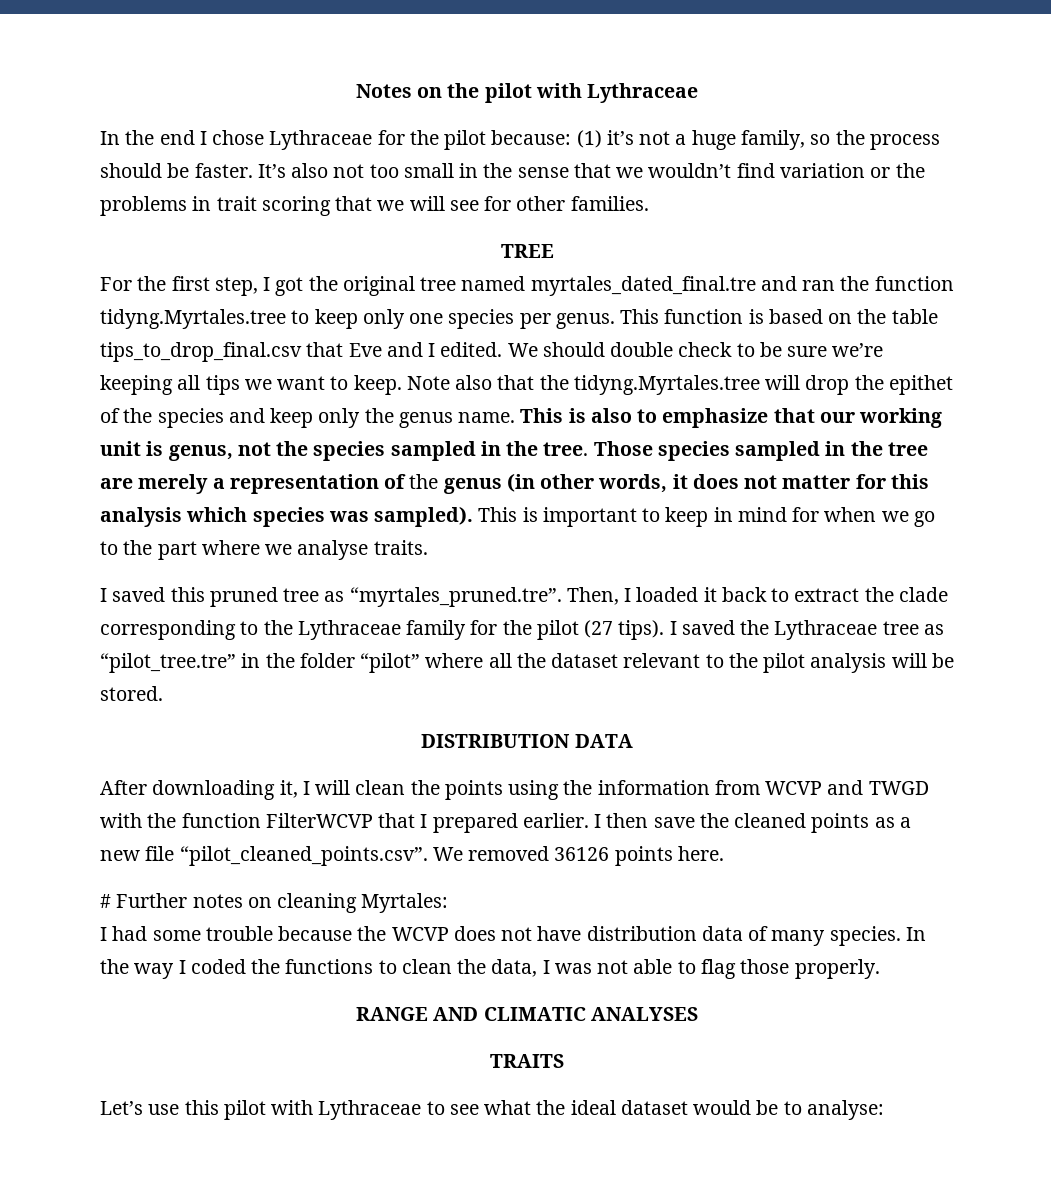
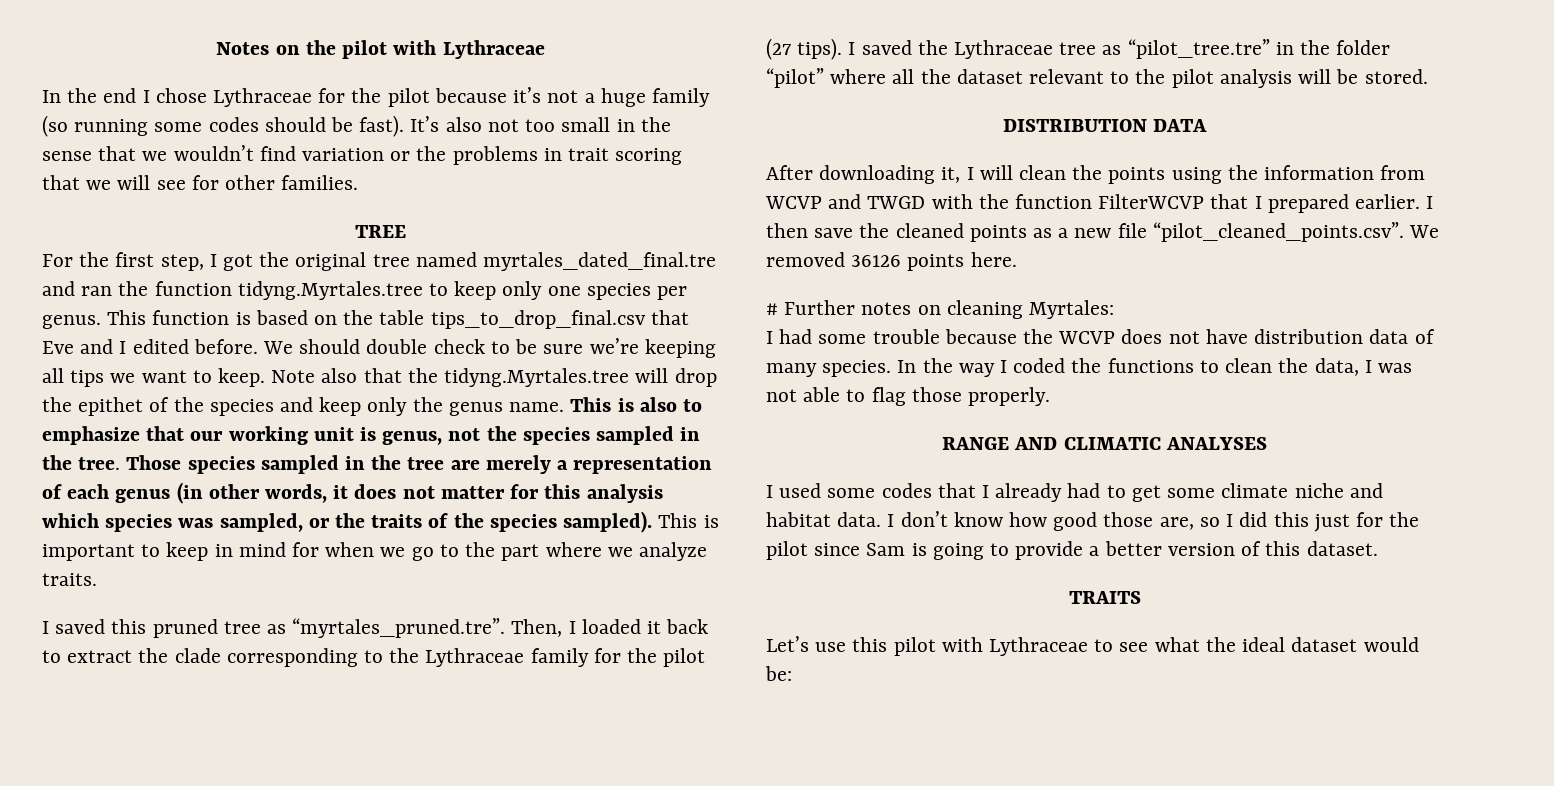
[491,130,602,148] because: (1) -> [434,88,507,103] because
[740,130,940,150] family, so the process -> [651,88,710,107] [42,115,259,137] family (so running some codes
[194,163,253,178] faster. -> [359,115,405,137] fast).
[440,342,503,357] edited. -> [132,339,258,354] edited before.
[409,474,439,489] the -> [67,484,110,499] each
(369, 516) none -> [219,513,557,532] sampled, or the traits of the species
[297,540,369,560] analyse -> [638,542,707,561] analyze
(698, 1014) none -> [766,483,1383,502] [766,511,1420,532] [766,541,1378,560] // I used some codes that I already had to get some climate niche and habitat data. I don’t know how good those are, so I did this just for the pilot since Sam is going to provide a better version of this dataset.
[756,1100,884,1120] be to analyse: -> [765,666,792,681] be:

